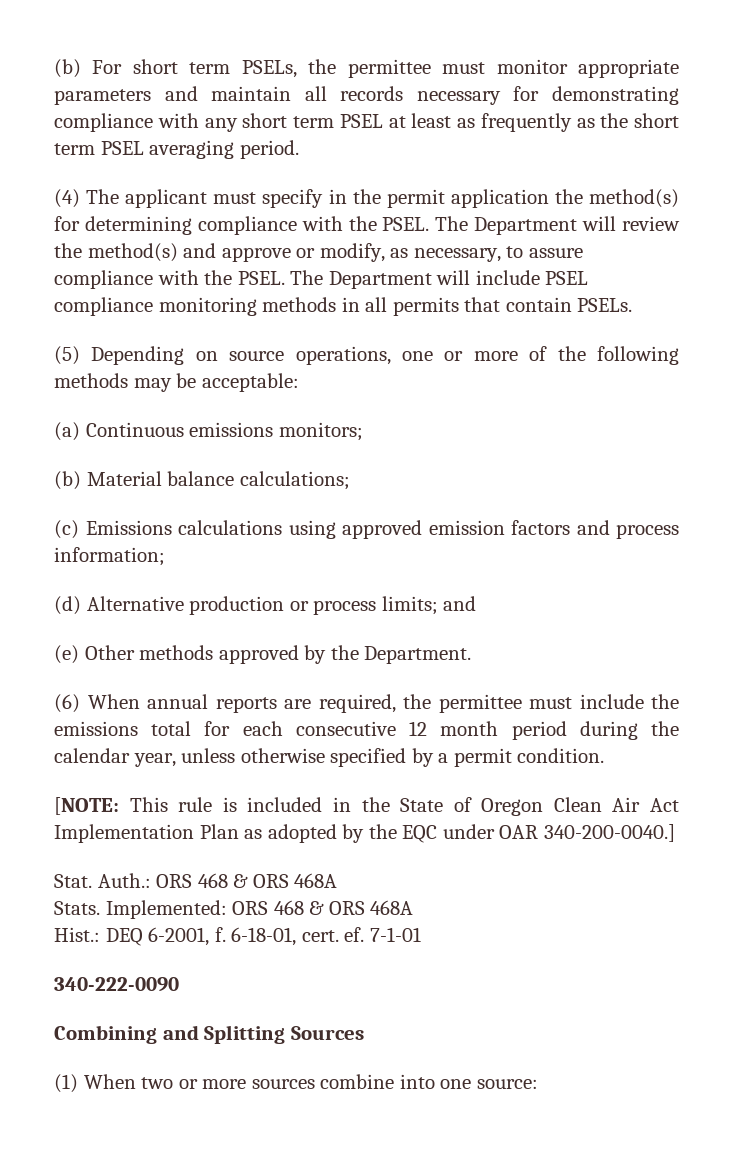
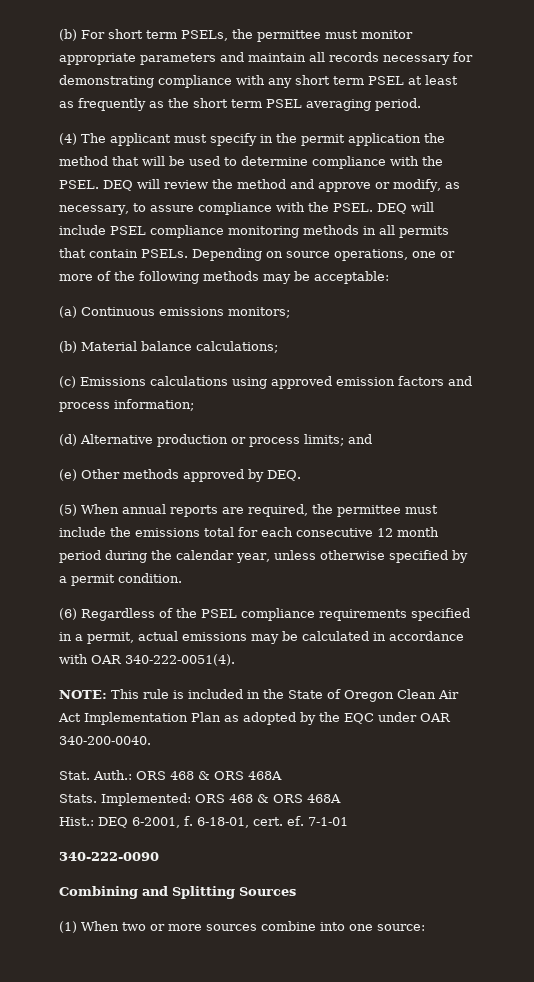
[589,189,680,208] [54,216,578,235] method(s) for determining compliance with the PSEL. The Department -> [59,156,443,169] [59,180,133,191] method that will be used to determine compliance with the PSEL. DEQ
[87,243,178,262] method(s) -> [237,179,286,189] method
[290,270,432,289] The Department -> [376,203,407,214] DEQ
[54,346,80,365] // (5) -> (188, 253) none
[330,645,472,664] [54,694,80,713] the Department. // (6) -> [267,470,301,481] [59,504,77,516] DEQ. // (5)
[54,797,119,815] [NOTE: -> [59,608,470,621] [59,631,464,644] [59,654,235,666] [59,690,107,699] (6) Regardless of the PSEL compliance requirements specified in a permit, actual emissions may be calculated in accordance with OAR 340-222-0051(4). // NOTE:
[543,824,675,842] 340-200-0040.] -> [59,736,151,745] 340-200-0040.

